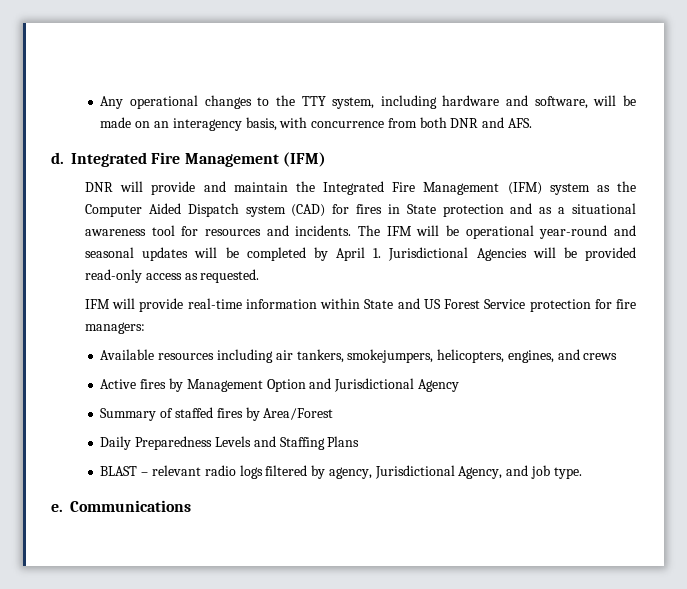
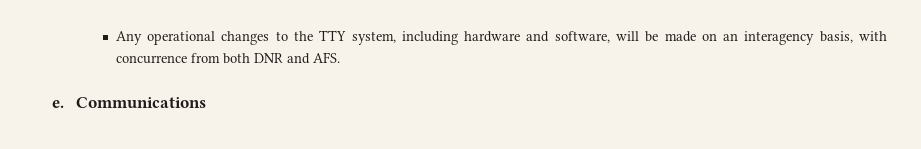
[51,152,326,167] [85,181,637,195] [85,203,637,217] [85,225,637,239] [85,247,637,261] [85,269,260,283] [85,298,636,312] [85,322,146,334] [100,349,618,363] [100,378,459,392] [100,407,334,421] [100,436,360,450] [100,465,582,479] // d. Integrated Fire Management (IFM) // DNR will provide and maintain the Integrated Fire Management (IFM) system as the Computer Aided Dispatch system (CAD) for fires in State protection and as a situational awareness tool for resources and incidents. The IFM will be operational year-round and seasonal updates will be completed by April 1. Jurisdictional Agencies will be provided read-only access as requested. // IFM will provide real-time information within State and US Forest Service protection for fire managers: // Available resources including air tankers, smokejumpers, helicopters, engines, and crews // Active fires by Management Option and Jurisdictional Agency // Summary of staffed fires by Area/Forest // Daily Preparedness Levels and Staffing Plans // BLAST – relevant radio logs filtered by agency, Jurisdictional Agency, and job type. -> (340, 57) none

